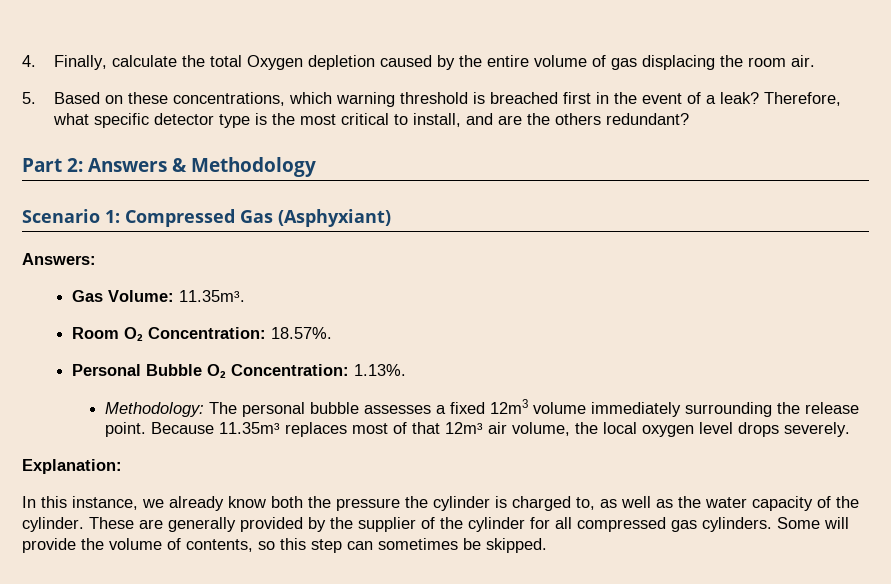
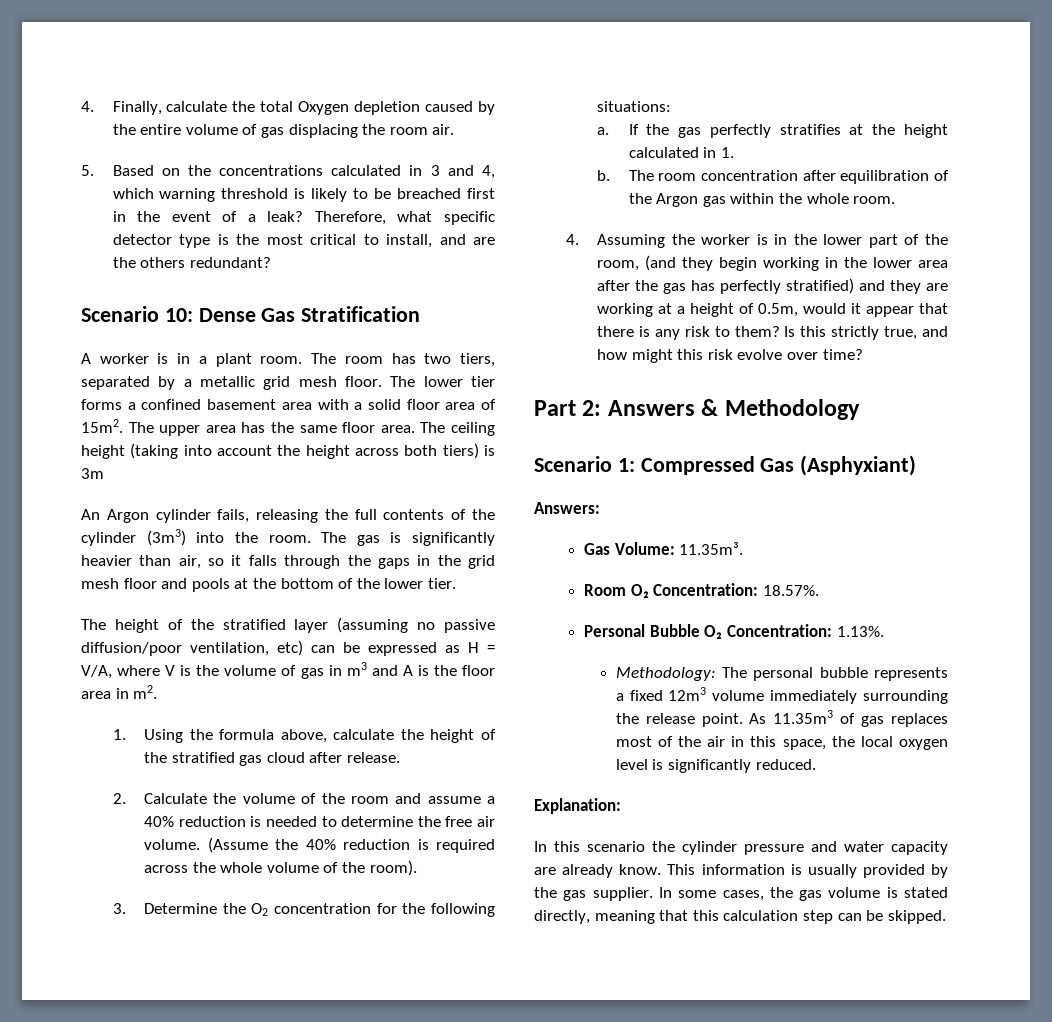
[128,92,286,106] these concentrations, -> [187,165,496,179] the concentrations calculated in 3 and 4,
(486, 98) none -> [311,188,392,202] likely to be
(690, 119) none -> [81,306,421,322] [81,353,495,367] [81,376,495,390] [81,399,496,410] [81,419,496,436] [81,443,495,459] [81,468,104,479] [81,509,495,523] [81,529,495,546] [81,555,496,569] [81,578,456,592] [81,617,495,633] [81,640,495,656] [81,662,495,679] [81,685,158,699] [112,729,496,743] [144,752,401,766] [112,793,495,804] [144,816,495,827] [144,837,495,853] [144,860,417,876] [112,903,495,917] [597,101,672,112] [597,124,948,138] [628,147,734,158] [597,170,949,184] [628,193,896,207] [565,234,948,248] [597,255,948,271] [597,278,948,294] [597,303,948,317] [597,326,949,340] [597,349,863,363] // Scenario 10: Dense Gas Stratification // A worker is in a plant room. The room has two tiers, separated by a metallic grid mesh floor. The lower tier forms a confined basement area with a solid floor area of 15m2. The upper area has the same floor area. The ceiling height (taking into account the height across both tiers) is 3m // An Argon cylinder fails, releasing the full contents of the cylinder (3m3) into the room. The gas is significantly heavier than air, so it falls through the gaps in the grid mesh floor and pools at the bottom of the lower tier. // The height of the stratified layer (assuming no passive diffusion/poor ventilation, etc) can be expressed as H = V/A, where V is the volume of gas in m3 and A is the floor area in m2. // 1. Using the formula above, calculate the height of the stratified gas cloud after release. // 2. Calculate the volume of the room and assume a 40% reduction is needed to determine the free air volume. (Assume the 40% reduction is required across the whole volume of the room). // 3. Determine the O2 concentration for the following situations: // a. If the gas perfectly stratifies at the height calculated in 1. // b. The room concentration after equilibration of the Argon gas within the whole room. // 4. Assuming the worker is in the lower part of the room, (and they begin working in the lower area after the gas has perfectly stratified) and they are working at a height of 0.5m, would it appear that there is any risk to them? Is this strictly true, and how might this risk evolve over time?
[363,405,431,414] assesses -> [874,667,948,681] represents
[150,422,570,437] Because 11.35m³ replaces most of that 12m³ air volume, -> [749,710,948,727] [615,736,826,750] As 11.35m3 of gas replaces most of the air in this space,
[737,422,850,437] drops severely. -> [652,759,816,773] is significantly reduced.
[72,496,859,511] [22,517,849,532] [22,538,306,553] instance, we already know both the pressure the cylinder is charged to, as well as the water capacity of the cylinder. These are generally provided by the supplier of the cylinder for all compressed gas cylinders. Some will provide the volume of contents, so this -> [587,841,948,855] [534,864,948,878] [534,887,948,901] [534,910,799,924] scenario the cylinder pressure and water capacity are already know. This information is usually provided by the gas supplier. In some cases, the gas volume is stated directly, meaning that this calculation
[378,538,458,550] sometimes -> (862, 917) none

